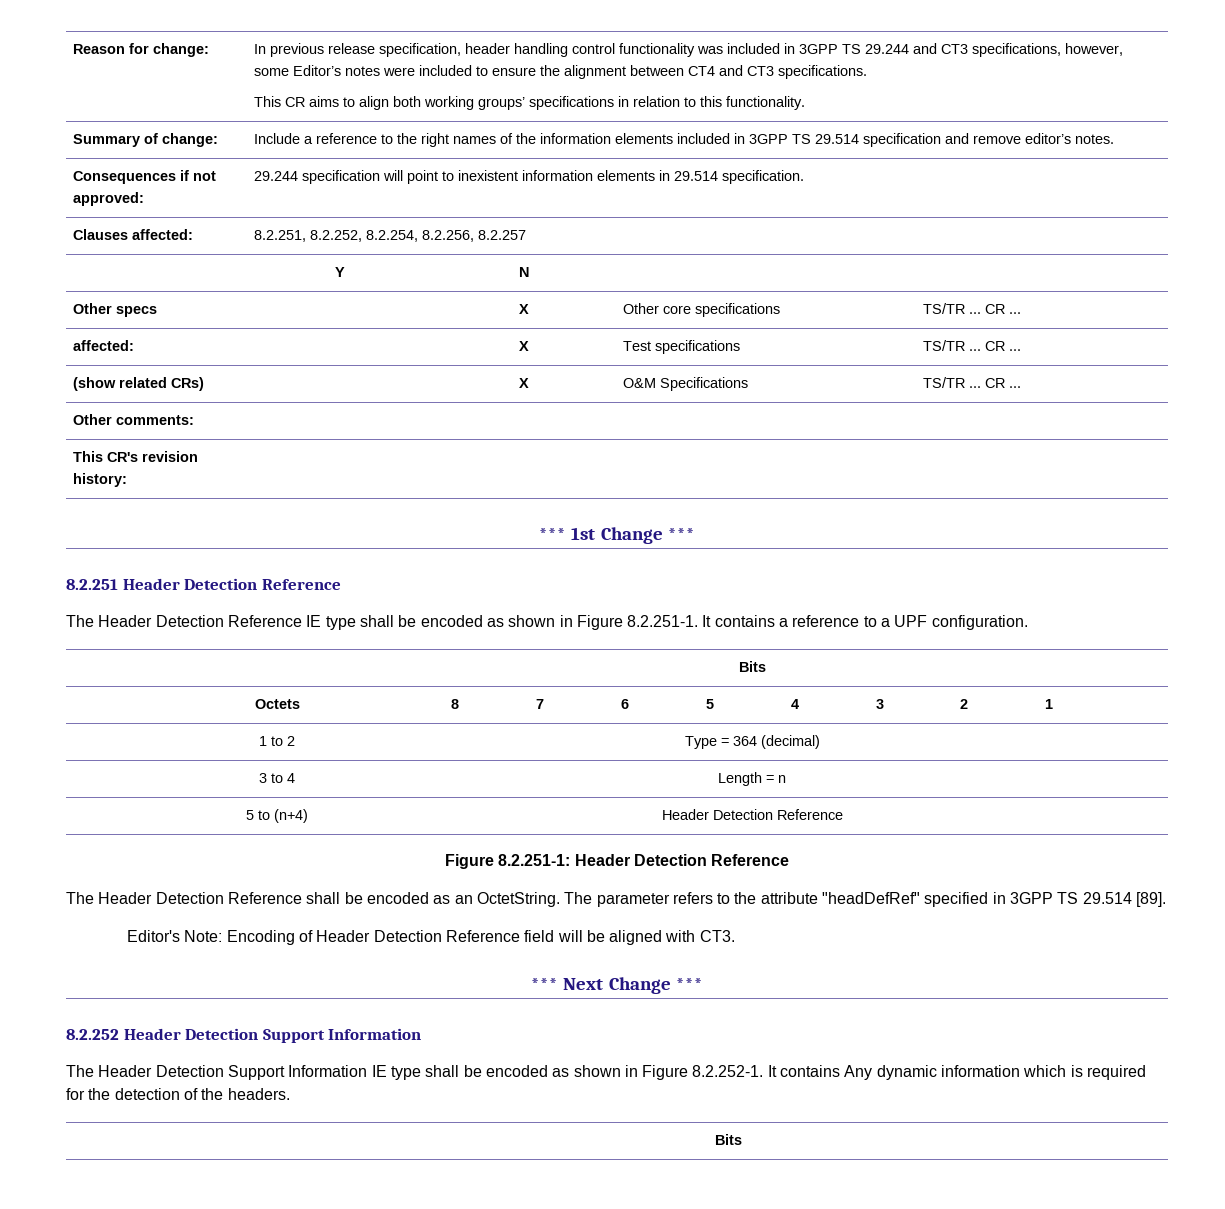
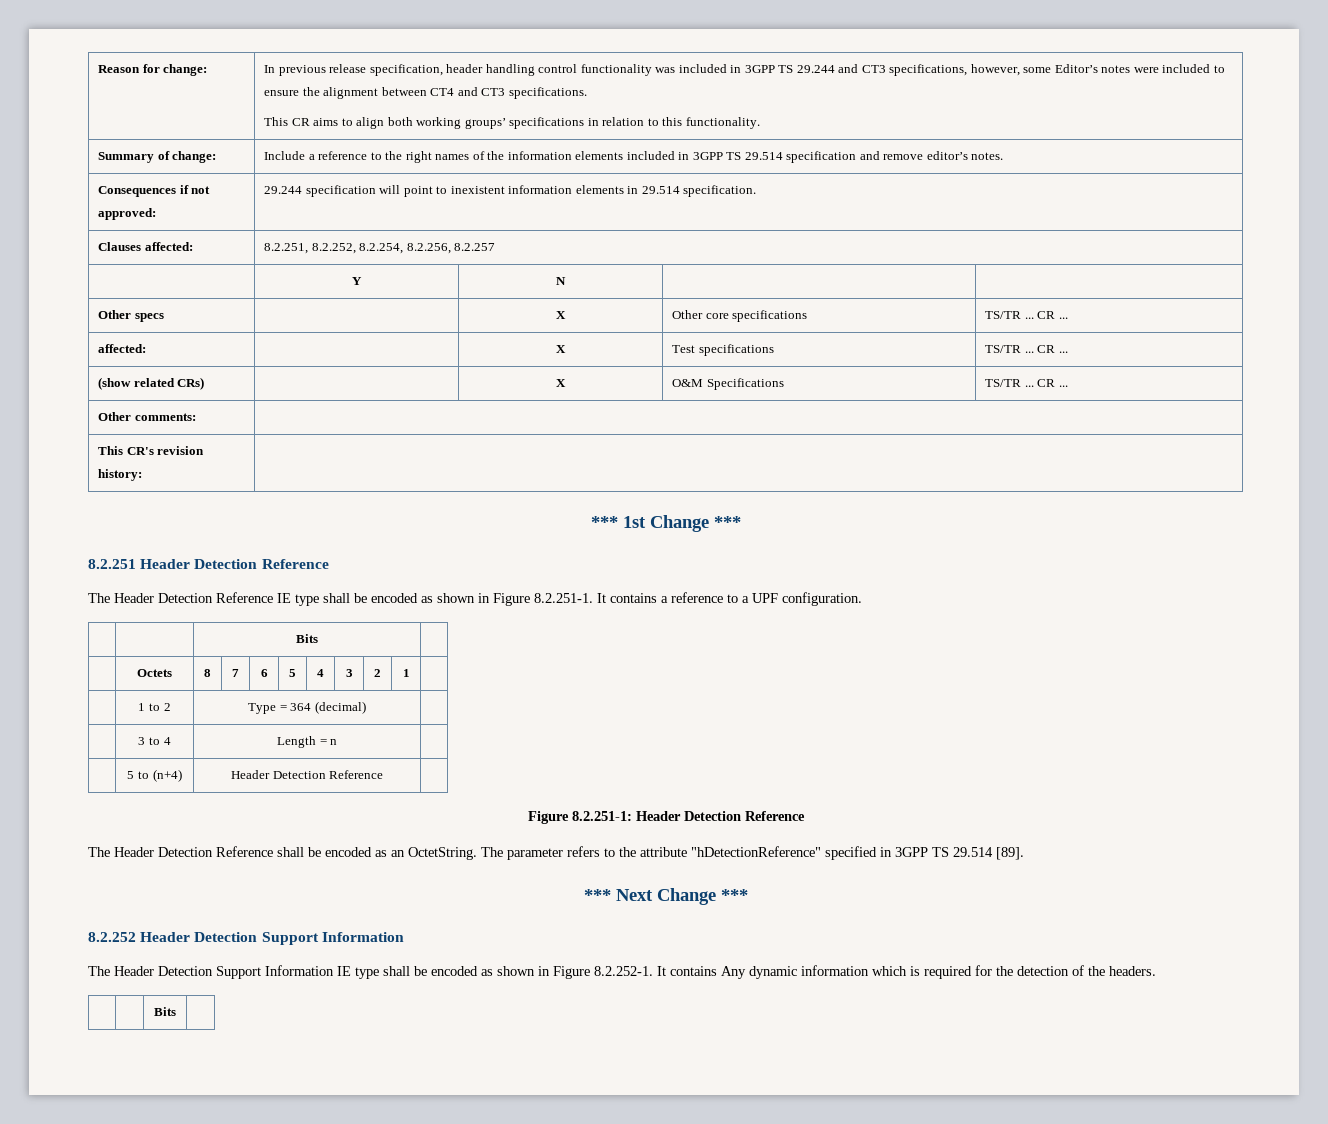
[822,892,921,904] "headDefRef" -> [691,846,821,857] "hDetectionReference"
[126,930,735,945] // Editor's Note: Encoding of Header Detection Reference field will be aligned with CT3. -> (1024, 853) none

